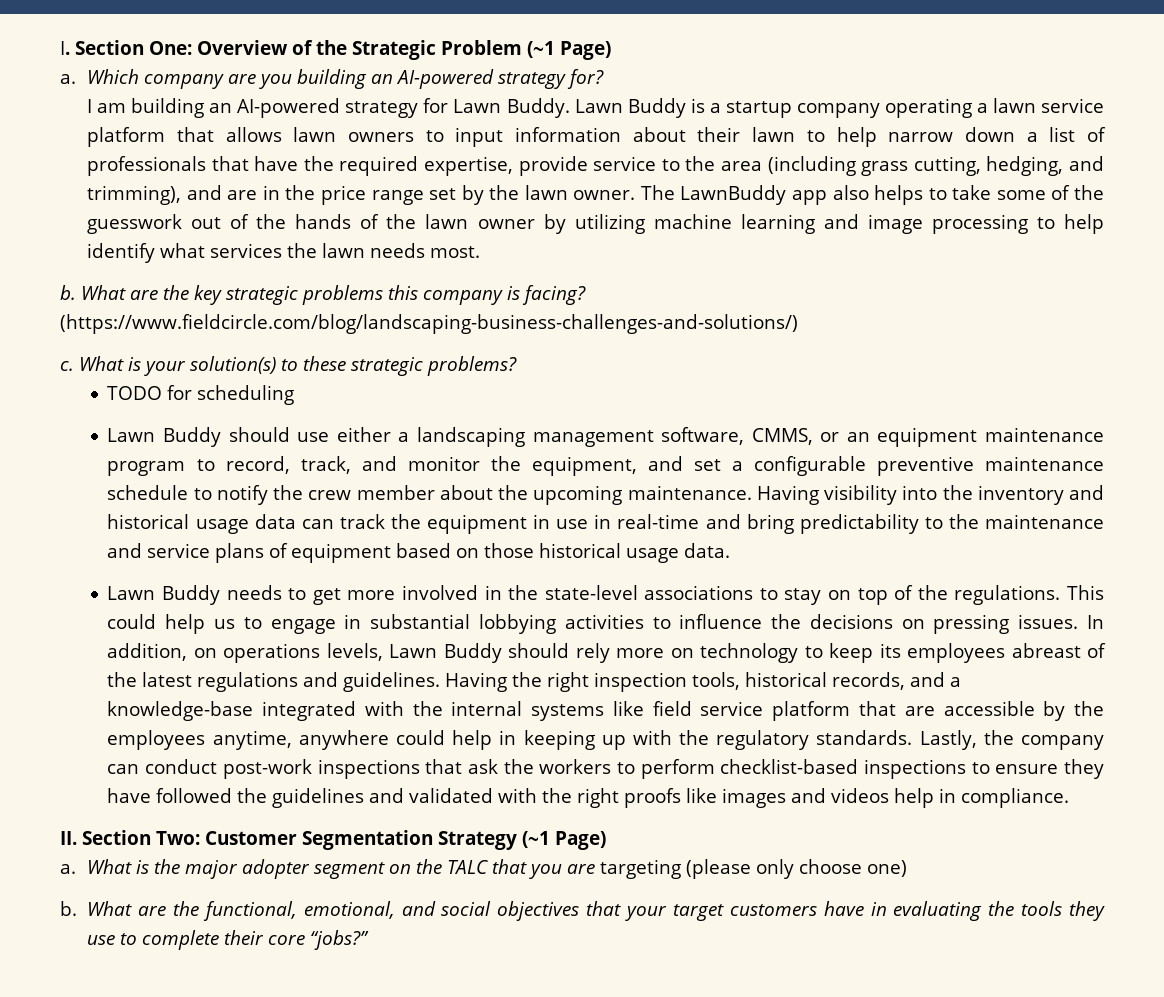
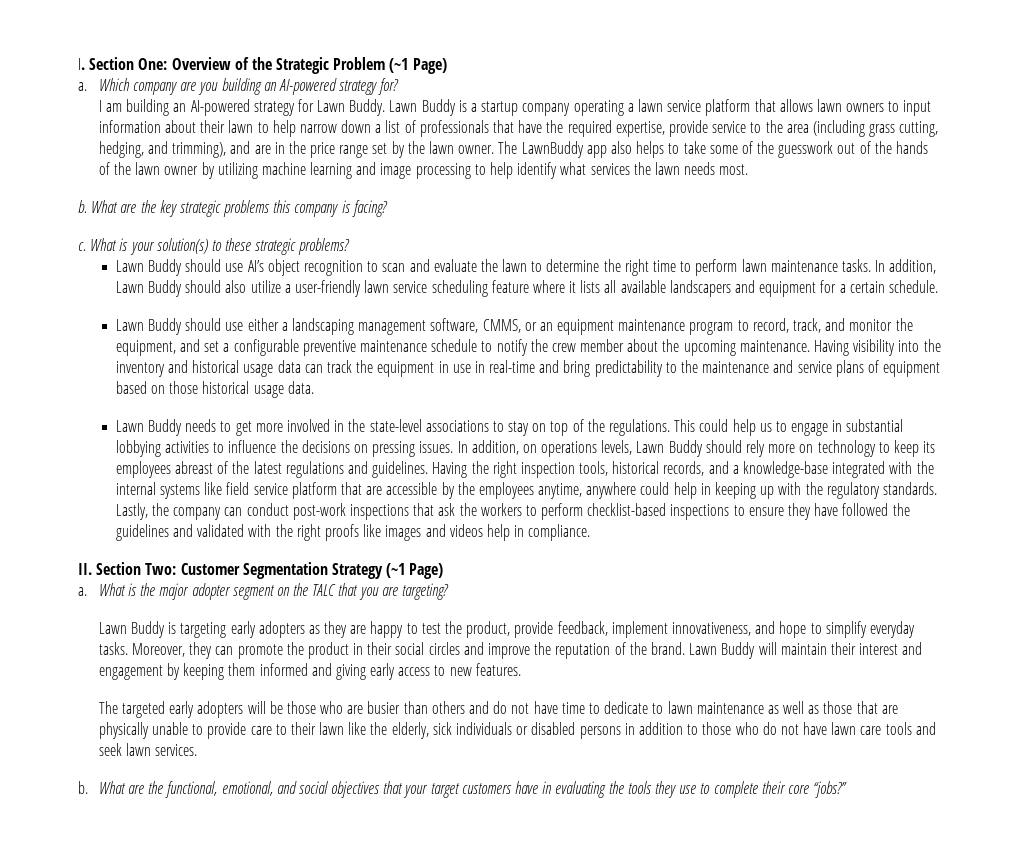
[60,314,798,334] (https://www.fieldcircle.com/blog/landscaping-business-challenges-and-solutions/) -> (388, 208) none
[107,385,295,405] TODO for scheduling -> [115,259,937,276] [115,280,938,297] Lawn Buddy should use AI’s object recognition to scan and evaluate the lawn to determine the right time to perform lawn maintenance tasks. In addition, Lawn Buddy should also utilize a user-friendly lawn service scheduling feature where it lists all available landscapers and equipment for a certain schedule.
[600,859,908,879] targeting (please only choose one) -> [402,583,450,600] [98,621,915,638] [98,642,923,659] [98,663,521,680] [98,701,898,718] [98,722,936,739] [98,743,198,756] targeting? // Lawn Buddy is targeting early adopters as they are happy to test the product, provide feedback, implement innovativeness, and hope to simplify everyday tasks. Moreover, they can promote the product in their social circles and improve the reputation of the brand. Lawn Buddy will maintain their interest and engagement by keeping them informed and giving early access to new features. // The targeted early adopters will be those who are busier than others and do not have time to dedicate to lawn maintenance as well as those that are physically unable to provide care to their lawn like the elderly, sick individuals or disabled persons in addition to those who do not have lawn care tools and seek lawn services.

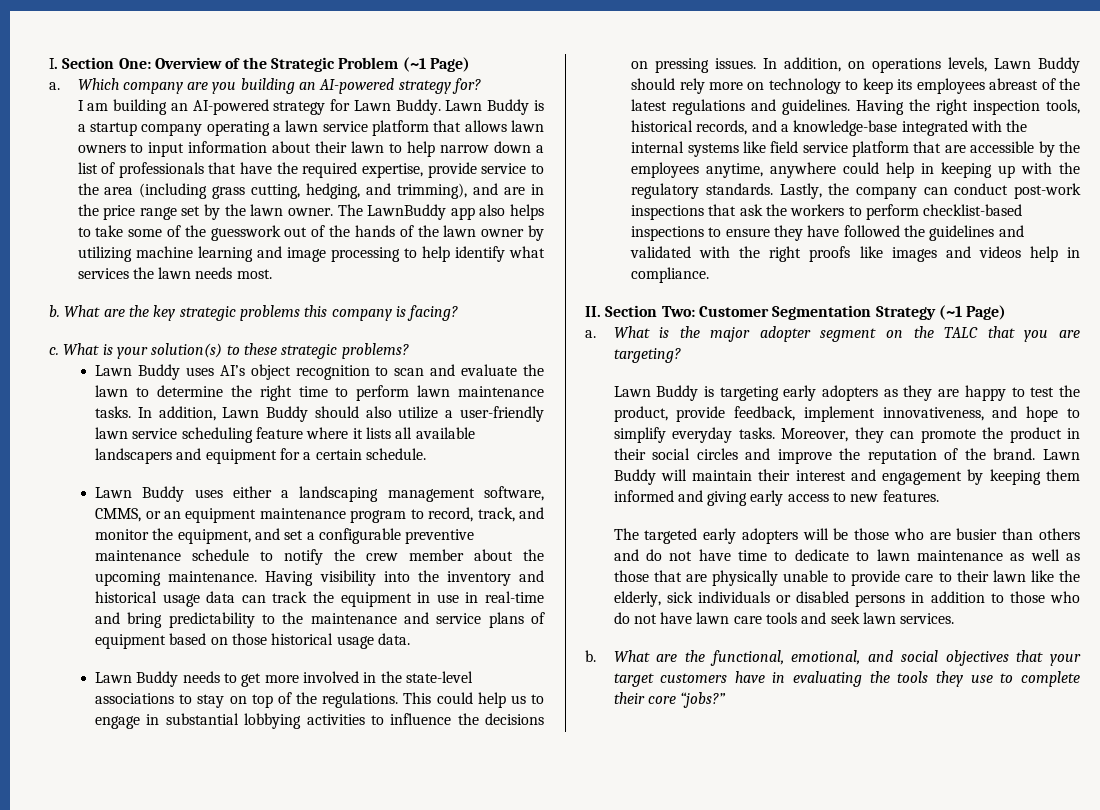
[185,259,244,272] should use -> [185,367,214,376] uses
[185,318,244,331] should use -> [194,489,223,498] uses

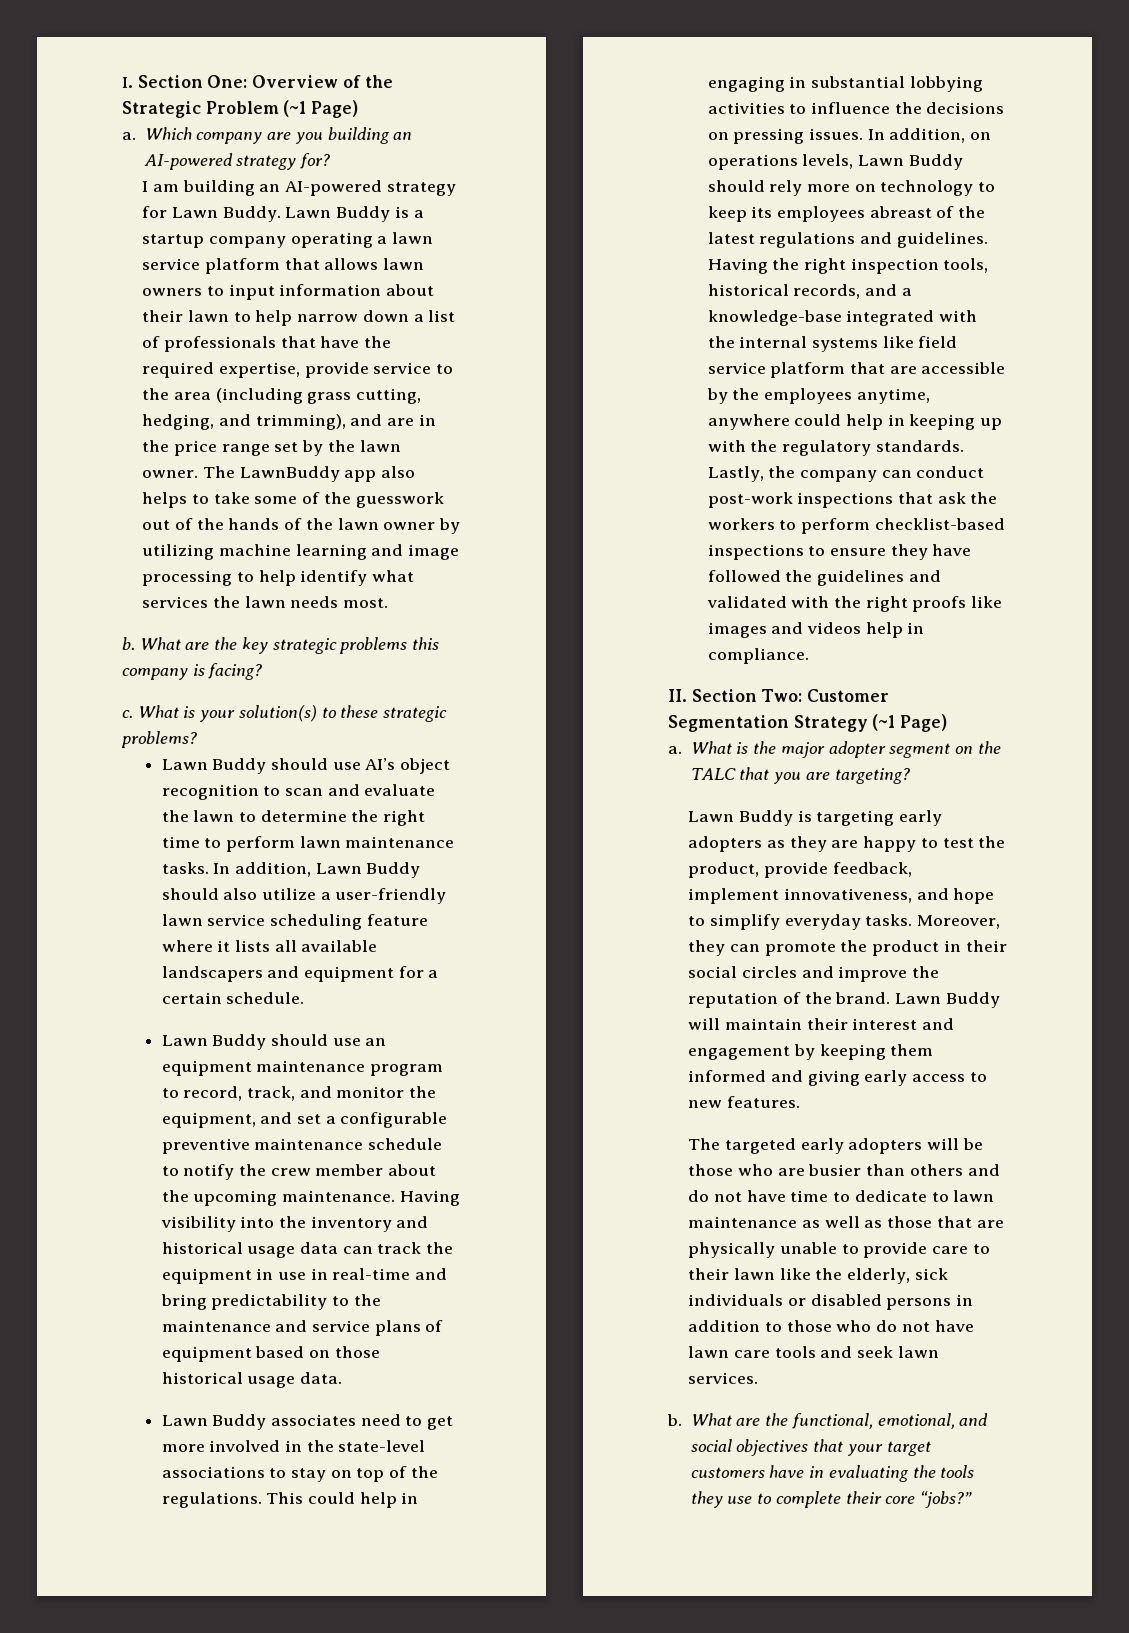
[185,367,214,376] uses -> [270,758,361,770] should use
[194,486,544,502] [95,508,161,522] uses either a landscaping management software, CMMS, or -> [270,1034,361,1046] should use
[182,671,220,683] needs -> [270,1414,401,1426] associates need
[510,694,545,704] [95,716,141,729] us to engage -> [401,1492,419,1504] [707,76,785,92] in engaging

